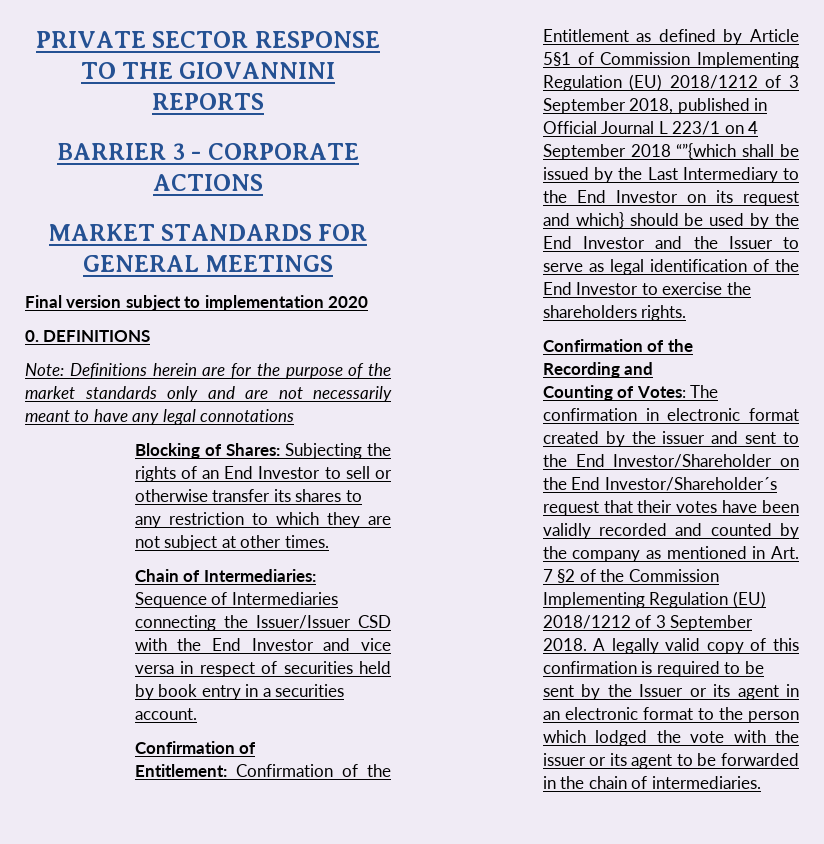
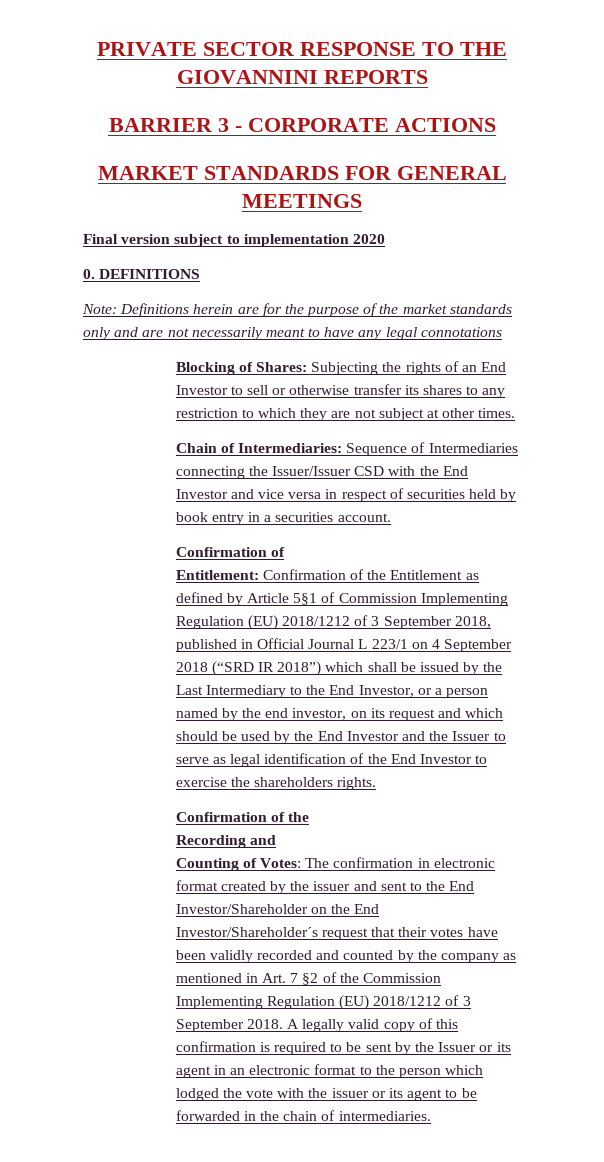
[676,143,737,159] “”{which -> [211,661,364,676] (“SRD IR 2018”) which
[615,190,678,203] Investor -> [358,685,489,698] [175,708,347,721] Investor, or a person named by the end investor,
[575,212,624,228] which} -> [465,708,504,718] which

